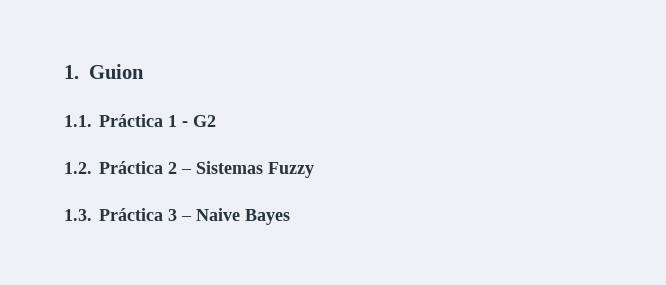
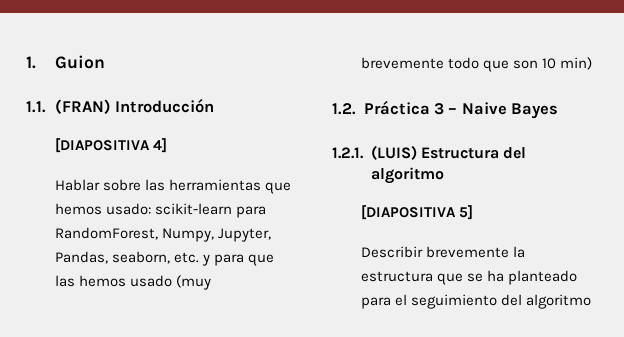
[99,114,217,127] [64,161,315,178] [64,209,92,221] Práctica 1 - G2 // 1.2. Práctica 2 – Sistemas Fuzzy // 1.3. -> [54,98,215,114] [54,138,167,153] [54,179,291,194] [54,203,266,218] [54,227,271,242] [54,251,274,266] [54,275,211,290] [360,57,592,72] [332,103,356,115] (FRAN) Introducción // [DIAPOSITIVA 4] // Hablar sobre las herramientas que hemos usado: scikit-learn para RandomForest, Numpy, Jupyter, Pandas, seaborn, etc. y para que las hemos usado (muy brevemente todo que son 10 min) // 1.2.
(291, 217) none -> [332,145,527,160] [370,167,444,184] [360,205,473,220] [360,246,525,258] [360,270,577,285] [360,294,591,309] // 1.2.1. (LUIS) Estructura del algoritmo // [DIAPOSITIVA 5] // Describir brevemente la estructura que se ha planteado para el seguimiento del algoritmo

